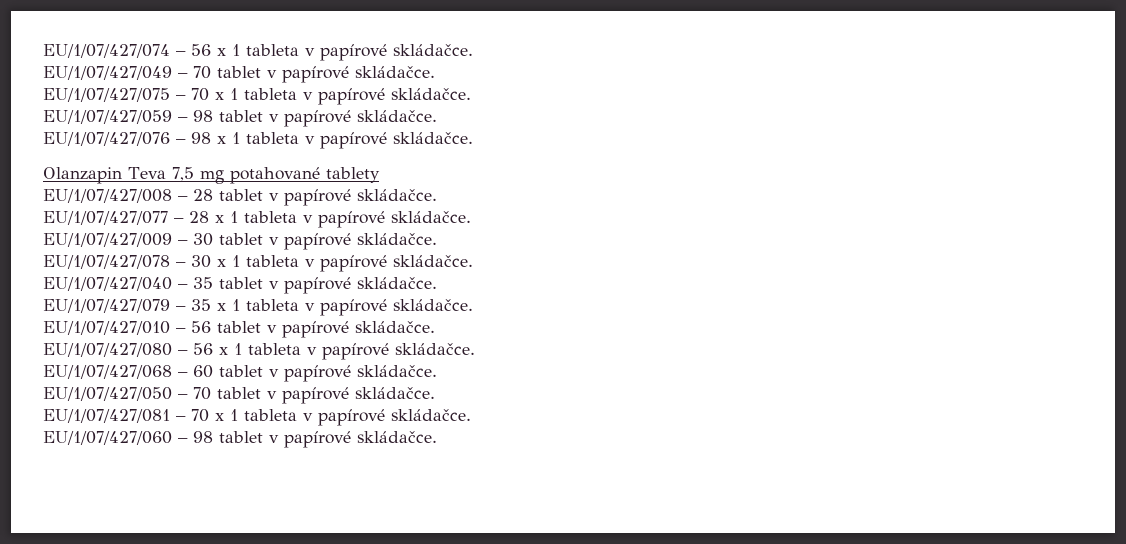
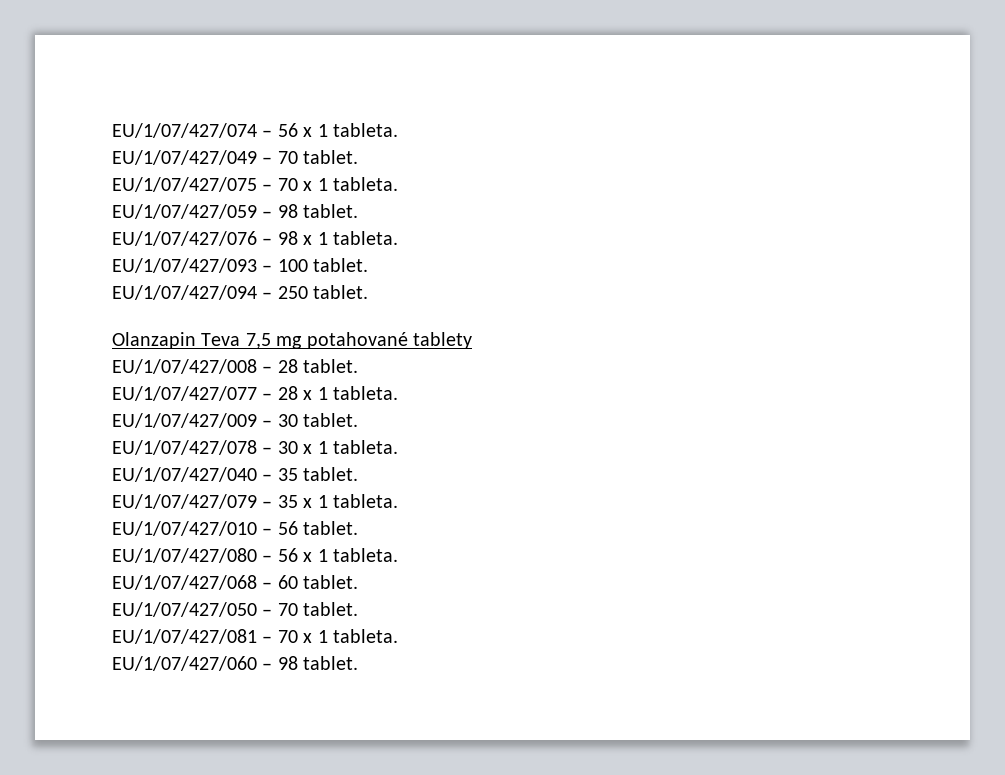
[246,44,473,61] tableta v papírové skládačce. -> [333,123,398,137] tableta.
[217,66,435,83] tablet v papírové skládačce. -> [303,150,359,164] tablet.
[244,88,471,105] tableta v papírové skládačce. -> [333,177,398,191] tableta.
[219,110,437,127] tablet v papírové skládačce. -> [303,204,359,218] tablet.
[246,132,473,149] tableta v papírové skládačce. -> [333,231,398,245] [112,258,369,273] [112,285,369,300] tableta. // EU/1/07/427/093 – 100 tablet. // EU/1/07/427/094 – 250 tablet.
[219,189,437,206] tablet v papírové skládačce. -> [303,359,359,373] tablet.
[244,211,471,228] tableta v papírové skládačce. -> [333,386,398,400] tableta.
[219,233,437,250] tablet v papírové skládačce. -> [303,413,359,427] tablet.
[246,255,473,272] tableta v papírové skládačce. -> [333,440,398,454] tableta.
[219,277,437,294] tablet v papírové skládačce. -> [303,467,359,481] tablet.
[246,299,473,316] tableta v papírové skládačce. -> [333,494,398,508] tableta.
[217,321,435,338] tablet v papírové skládačce. -> [303,521,359,535] tablet.
[248,343,475,360] tableta v papírové skládačce. -> [333,548,398,562] tableta.
[219,365,437,382] tablet v papírové skládačce. -> [303,575,359,589] tablet.
[217,387,435,404] tablet v papírové skládačce. -> [303,602,359,616] tablet.
[244,409,471,426] tableta v papírové skládačce. -> [333,629,398,643] tableta.
[219,431,437,448] tablet v papírové skládačce. -> [303,656,359,670] tablet.

